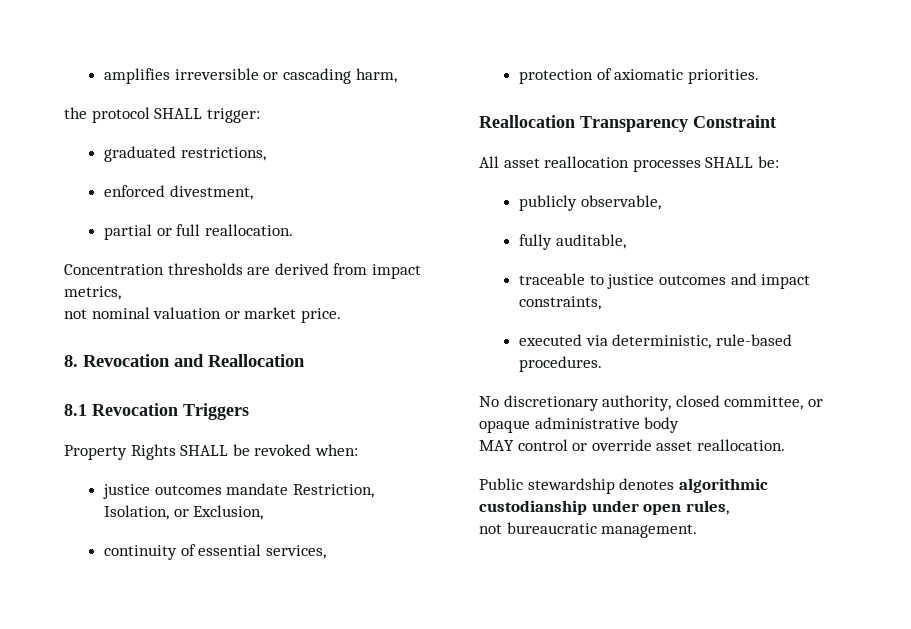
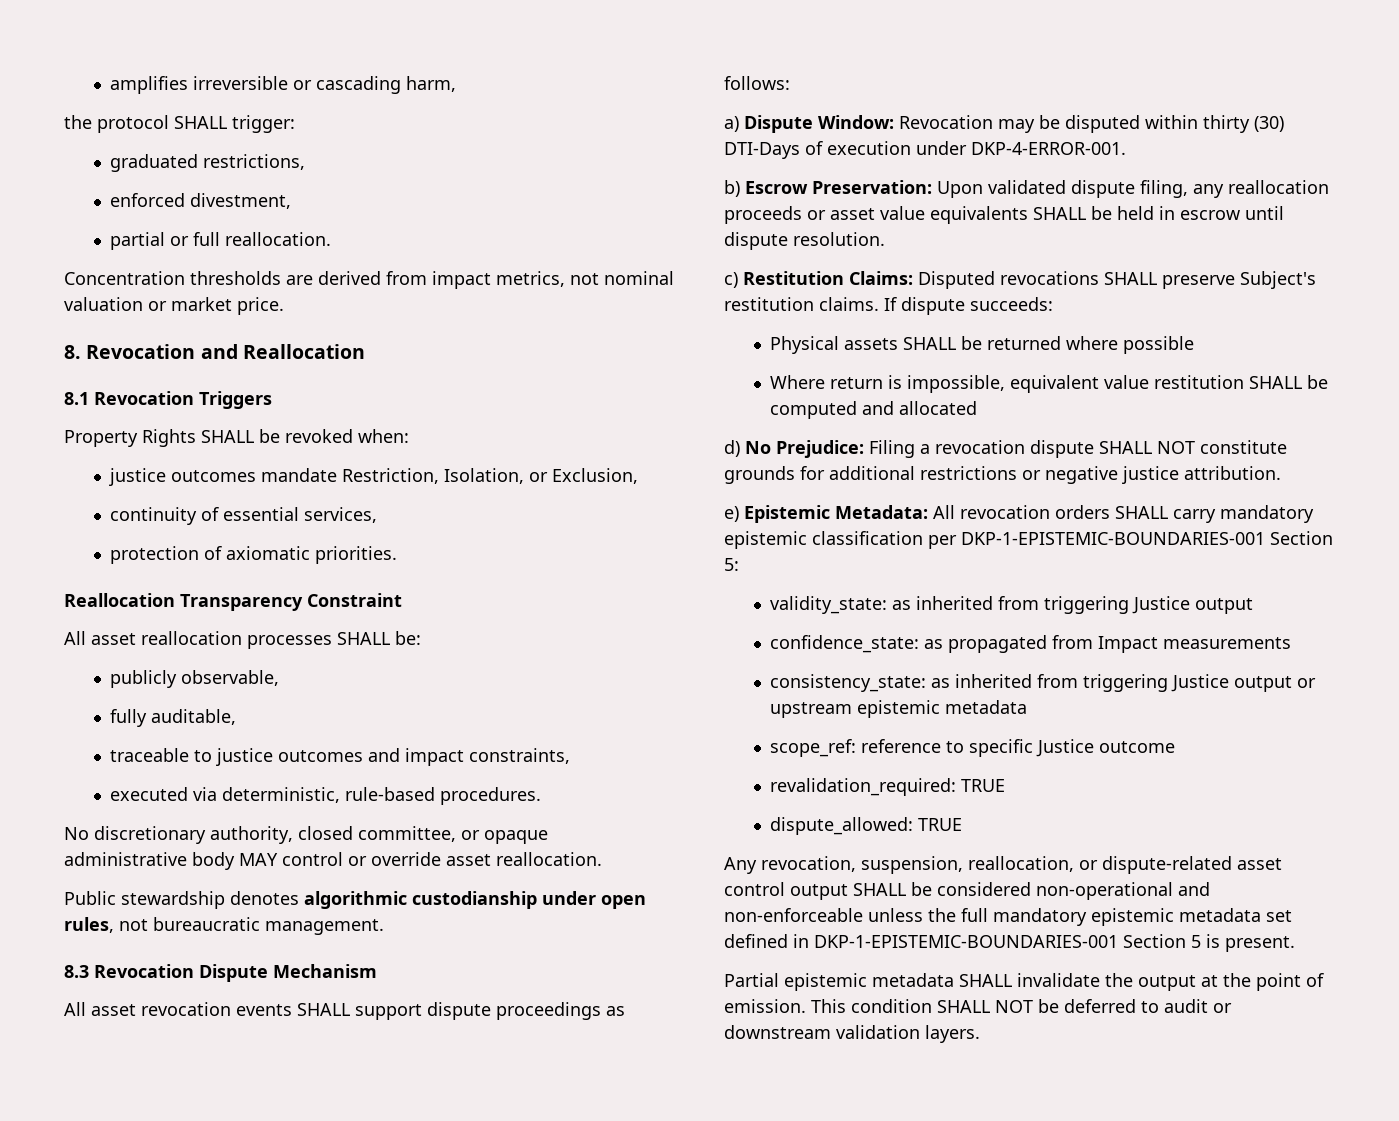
(121, 293) // -> (565, 279) none
(680, 425) // -> (235, 861) none
(729, 507) // -> (114, 925) none
(698, 531) none -> [64,964,377,982] [64,1002,625,1020] [724,76,790,90] [724,115,1284,133] [724,141,1126,159] [724,180,1329,198] [724,206,1284,224] [724,232,885,250] [724,271,1316,289] [724,297,1053,315] [769,336,1194,354] [769,375,1328,393] [769,401,977,419] [724,440,1287,458] [724,466,1281,484] [724,505,1314,523] [724,531,1333,549] [724,558,739,571] [769,596,1253,614] [769,635,1291,653] [769,674,1316,692] [769,700,1027,718] [769,739,1175,757] [769,778,1005,796] [769,817,962,835] [724,856,1282,874] [724,882,1210,900] [724,908,1292,926] [724,934,1295,952] [724,973,1324,991] [724,999,1232,1013] [724,1025,980,1043] // 8.3 Revocation Dispute Mechanism // All asset revocation events SHALL support dispute proceedings as follows: // a) Dispute Window: Revocation may be disputed within thirty (30) DTI-Days of execution under DKP-4-ERROR-001. // b) Escrow Preservation: Upon validated dispute filing, any reallocation proceeds or asset value equivalents SHALL be held in escrow until dispute resolution. // c) Restitution Claims: Disputed revocations SHALL preserve Subject's restitution claims. If dispute succeeds: // Physical assets SHALL be returned where possible // Where return is impossible, equivalent value restitution SHALL be computed and allocated // d) No Prejudice: Filing a revocation dispute SHALL NOT constitute grounds for additional restrictions or negative justice attribution. // e) Epistemic Metadata: All revocation orders SHALL carry mandatory epistemic classification per DKP-1-EPISTEMIC-BOUNDARIES-001 Section 5: // validity_state: as inherited from triggering Justice output // confidence_state: as propagated from Impact measurements // consistency_state: as inherited from triggering Justice output or upstream epistemic metadata // scope_ref: reference to specific Justice outcome // revalidation_required: TRUE // dispute_allowed: TRUE // Any revocation, suspension, reallocation, or dispute-related asset control output SHALL be considered non-operational and non-enforceable unless the full mandatory epistemic metadata set defined in DKP-1-EPISTEMIC-BOUNDARIES-001 Section 5 is present. // Partial epistemic metadata SHALL invalidate the output at the point of emission. This condition SHALL NOT be deferred to audit or downstream validation layers.

